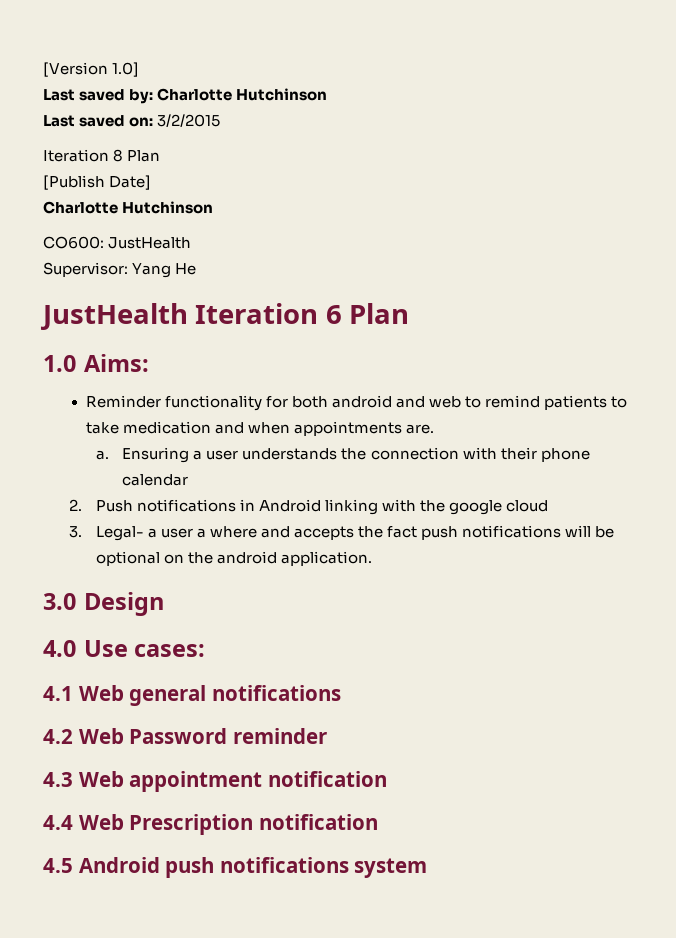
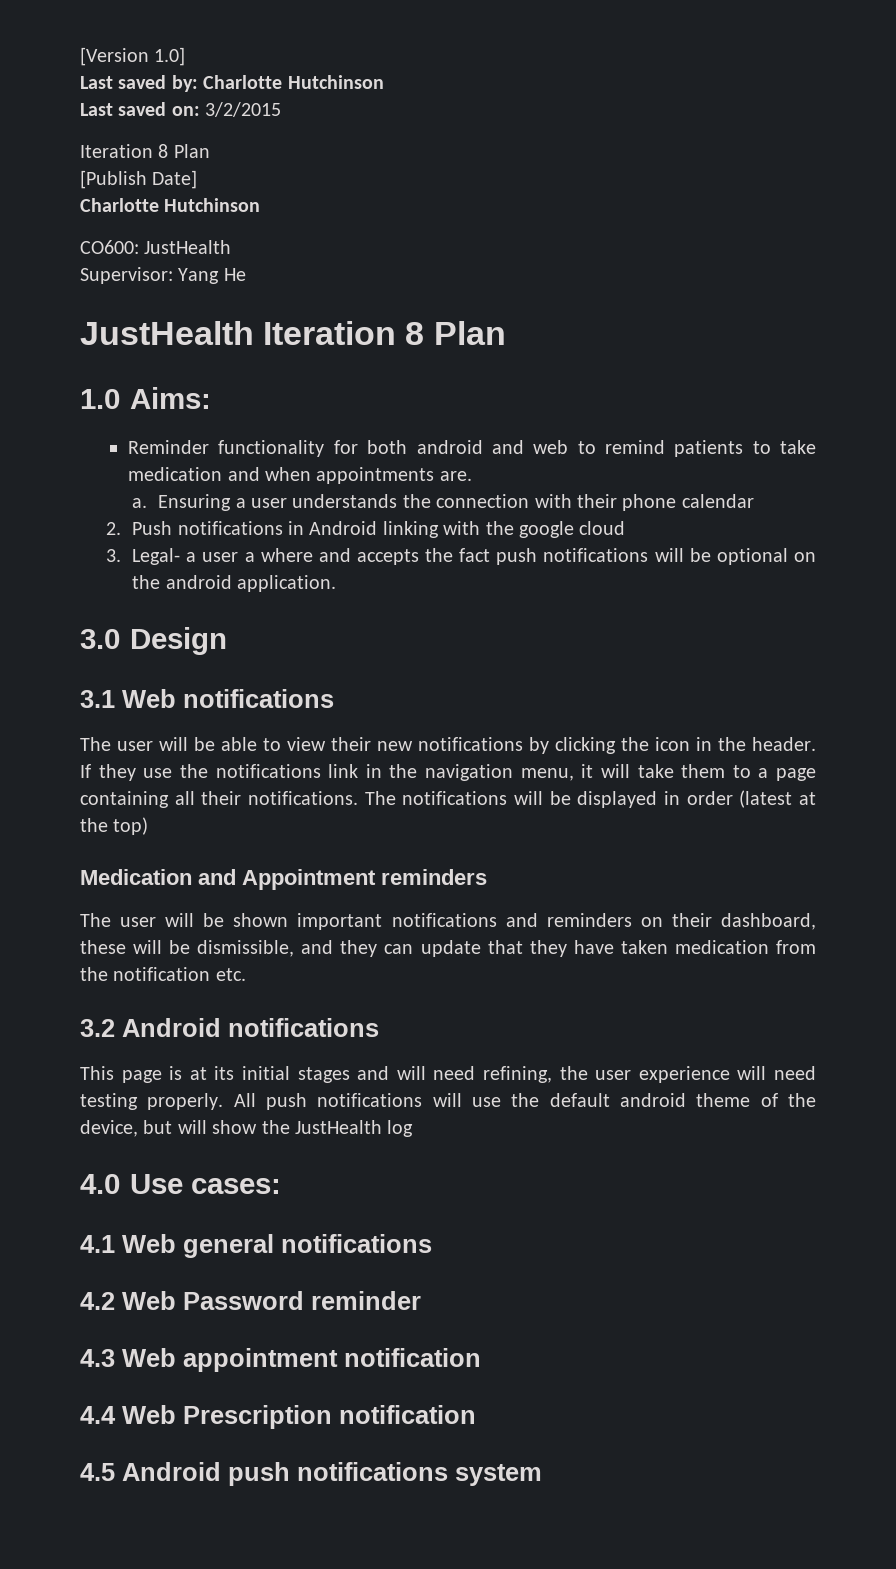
[325,305,342,324] 6 -> [405,322,425,345] 8
(164, 604) none -> [80,689,334,708] [80,737,816,754] [80,764,816,781] [80,790,816,808] [80,817,149,835] [80,869,487,890] [80,913,817,930] [80,940,817,957] [80,967,246,981] [80,1018,379,1037] [80,1066,817,1083] [80,1093,817,1110] [80,1120,414,1137] // 3.1 Web notifications // The user will be able to view their new notifications by clicking the icon in the header. If they use the notifications link in the navigation menu, it will take them to a page containing all their notifications. The notifications will be displayed in order (latest at the top) // Medication and Appointment reminders // The user will be shown important notifications and reminders on their dashboard, these will be dismissible, and they can update that they have taken medication from the notification etc. // 3.2 Android notifications // This page is at its initial stages and will need refining, the user experience will need testing properly. All push notifications will use the default android theme of the device, but will show the JustHealth log

